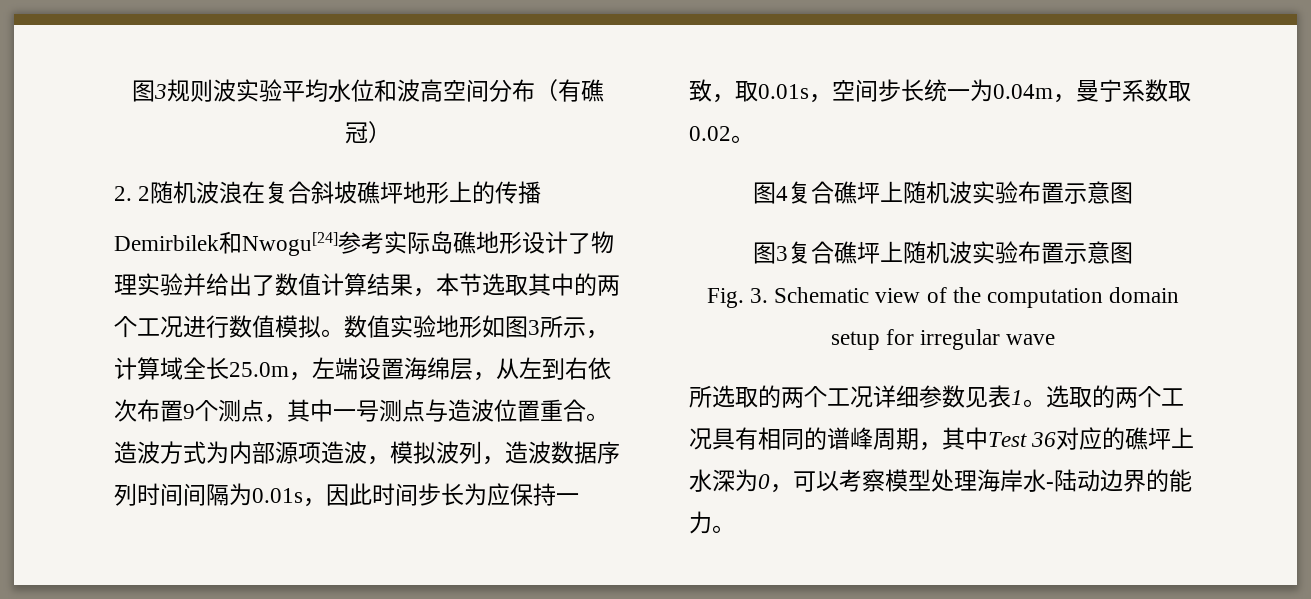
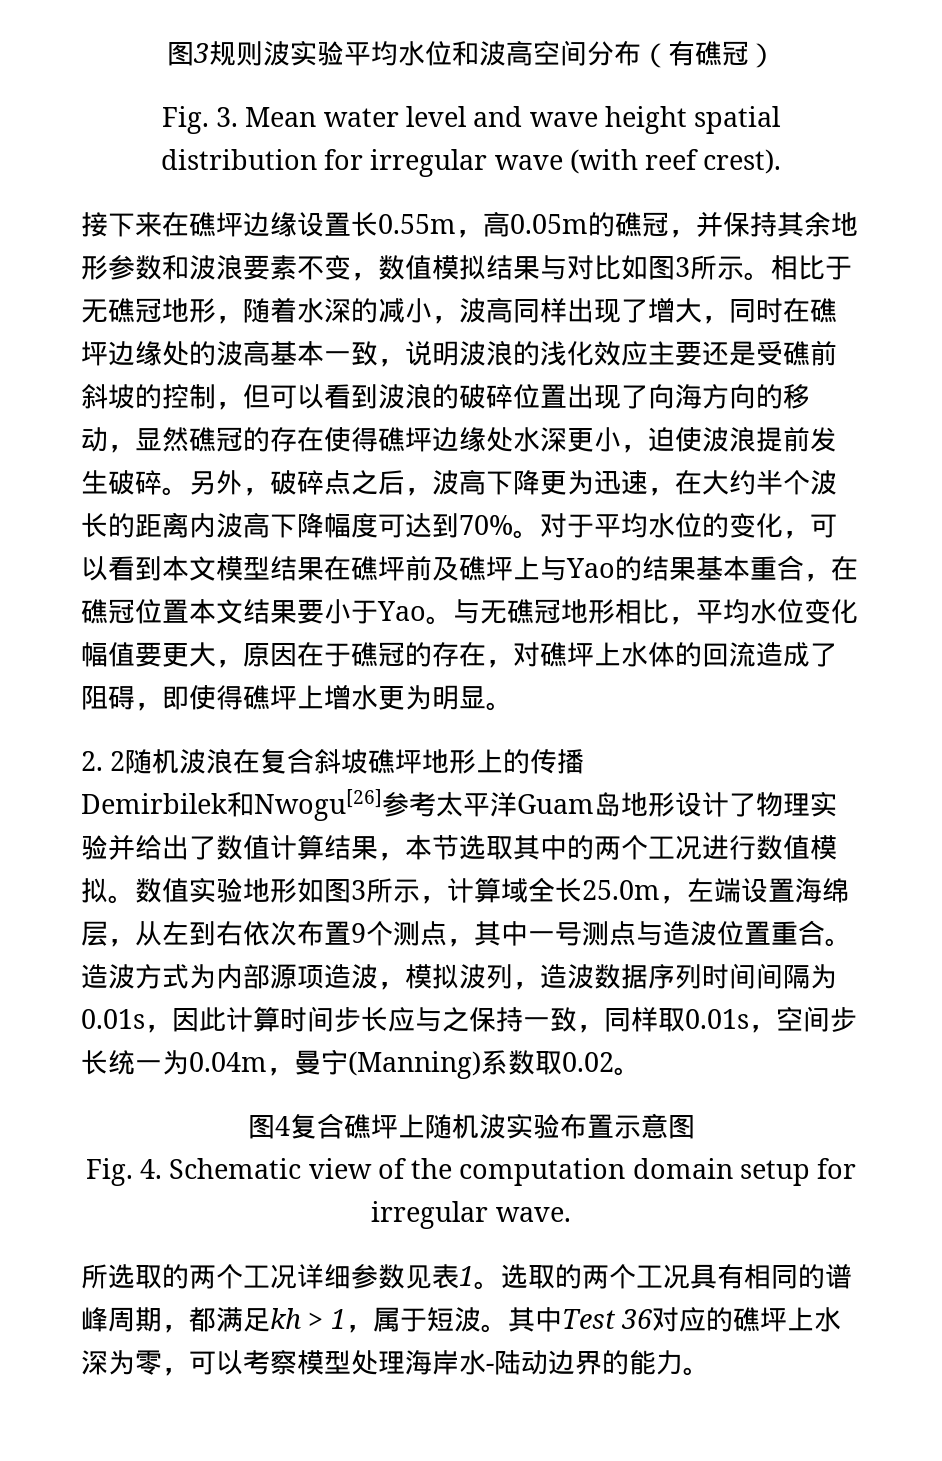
(391, 132) none -> [161,106,782,134] [160,149,782,177] [81,211,858,238] [81,254,852,281] [81,297,837,324] [81,340,837,367] [81,383,810,410] [81,426,837,453] [81,469,837,496] [81,512,837,539] [81,555,858,582] [81,599,858,625] [81,642,837,668] [81,684,513,711] // Fig. 3. Mean water level and wave height spatial distribution for irregular wave (with reef crest). // 接下来在礁坪边缘设置长0.55m，高0.05m的礁冠，并保持其余地形参数和波浪要素不变，数值模拟结果与对比如图3所示。相比于无礁冠地形，随着水深的减小，波高同样出现了增大，同时在礁坪边缘处的波高基本一致，说明波浪的浅化效应主要还是受礁前斜坡的控制，但可以看到波浪的破碎位置出现了向海方向的移动，显然礁冠的存在使得礁坪边缘处水深更小，迫使波浪提前发生破碎。另外，破碎点之后，波高下降更为迅速，在大约半个波长的距离内波高下降幅度可达到70%。对于平均水位的变化，可以看到本文模型结果在礁坪前及礁坪上与Yao的结果基本重合，在礁冠位置本文结果要小于Yao。与无礁冠地形相比，平均水位变化幅值要更大，原因在于礁冠的存在，对礁坪上水体的回流造成了阻碍，即使得礁坪上增水更为明显。
[242,231,476,256] Nwogu[24]参考实际岛礁 -> [254,789,621,821] Nwogu[26]参考太平洋Guam岛
(372, 494) none -> [226,1006,280,1032] 计算
[464,483,510,506] 为应 -> [388,1007,469,1032] 应与之
(735, 98) none -> [604,1007,658,1032] 同样
(1122, 90) none -> [348,1051,481,1079] (Manning)
[753,241,1133,264] [706,288,768,308] // 图3复合礁坪上随机波实验布置示意图 // Fig. 3. -> [85,1158,162,1186] // Fig. 4.
[1006,334,1056,345] wave -> [495,1207,571,1222] wave.
(942, 446) none -> [189,1307,508,1333] 都满足kh > 1，属于短波。
[758,474,770,489] 0 -> [135,1350,162,1375] 零

